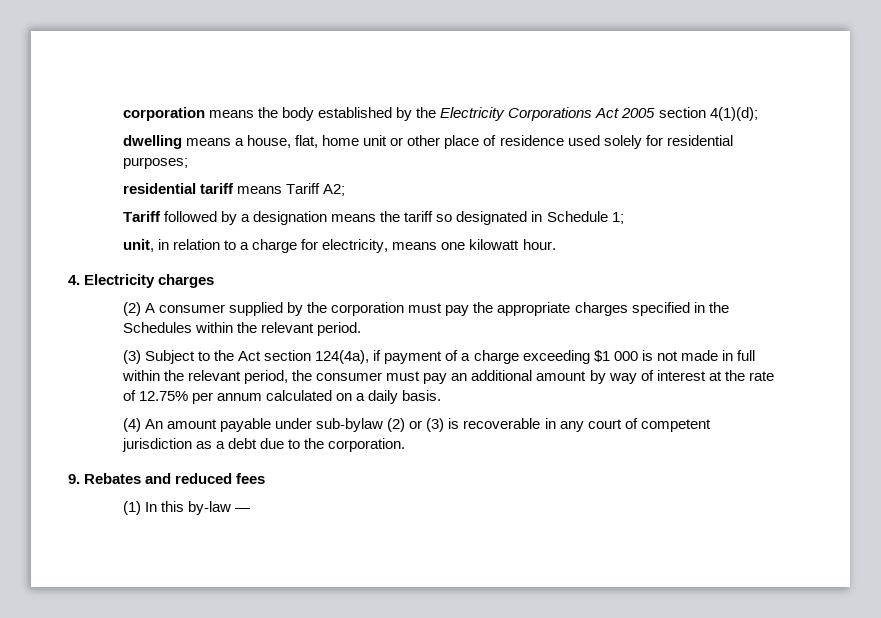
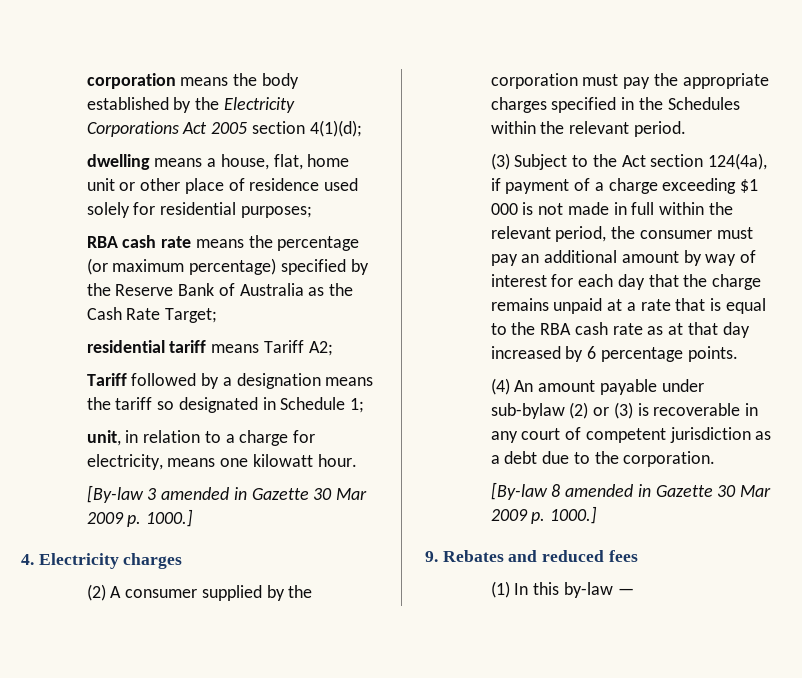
(188, 163) none -> [86,235,360,251] [86,258,369,275] [86,283,354,296] [86,307,218,323] // RBA cash rate means the percentage (or maximum percentage) specified by the Reserve Bank of Australia as the Cash Rate Target;
(556, 244) none -> [86,485,368,503] [86,509,194,527] // [By-law 3 amended in Gazette 30 Mar 2009 p. 1000.]
[708,370,774,381] [122,390,442,404] at the rate of 12.75% per annum calculated on a daily basis. -> [551,274,762,290] [490,298,766,314] [490,322,750,338] [490,346,738,362] for each day that the charge remains unpaid at a rate that is equal to the RBA cash rate as at that day increased by 6 percentage points.
(406, 445) none -> [490,482,772,500] [490,506,598,524] // [By-law 8 amended in Gazette 30 Mar 2009 p. 1000.]

